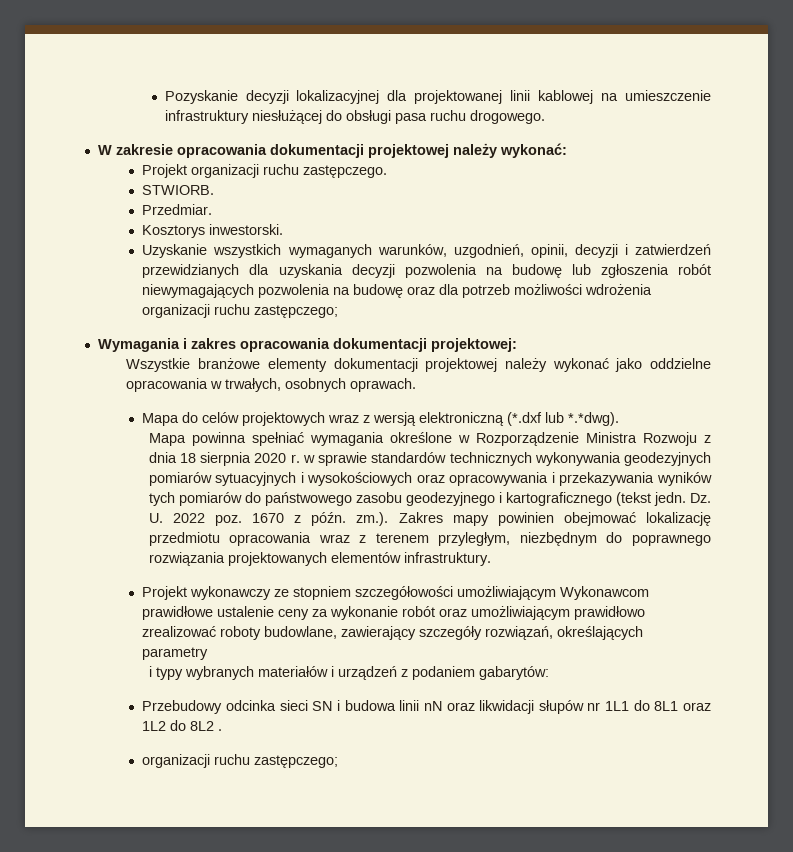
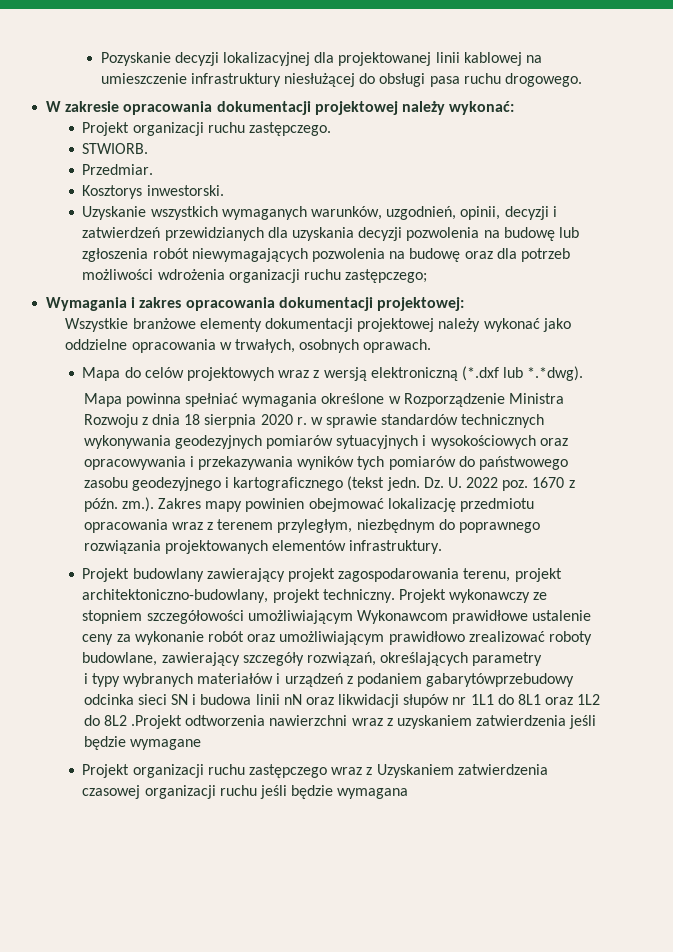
(188, 593) none -> [132,568,562,582] [82,589,447,603] budowlany zawierający projekt zagospodarowania terenu, projekt architektoniczno-budowlany, projekt techniczny. Projekt
[478,666,549,680] [142,700,223,714] gabarytów: // Przebudowy -> [426,673,575,687] gabarytówprzebudowy
[218,729,223,731] [142,754,339,768] . // organizacji ruchu zastępczego; -> [130,715,597,729] [83,736,201,750] [82,764,548,778] [82,785,409,799] .Projekt odtworzenia nawierzchni wraz z uzyskaniem zatwierdzenia jeśli będzie wymagane // Projekt organizacji ruchu zastępczego wraz z Uzyskaniem zatwierdzenia czasowej organizacji ruchu jeśli będzie wymagana

